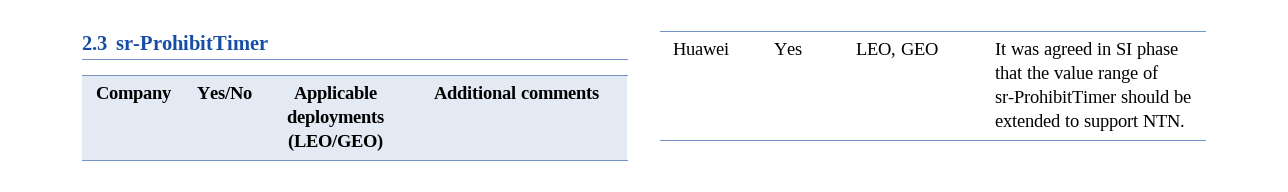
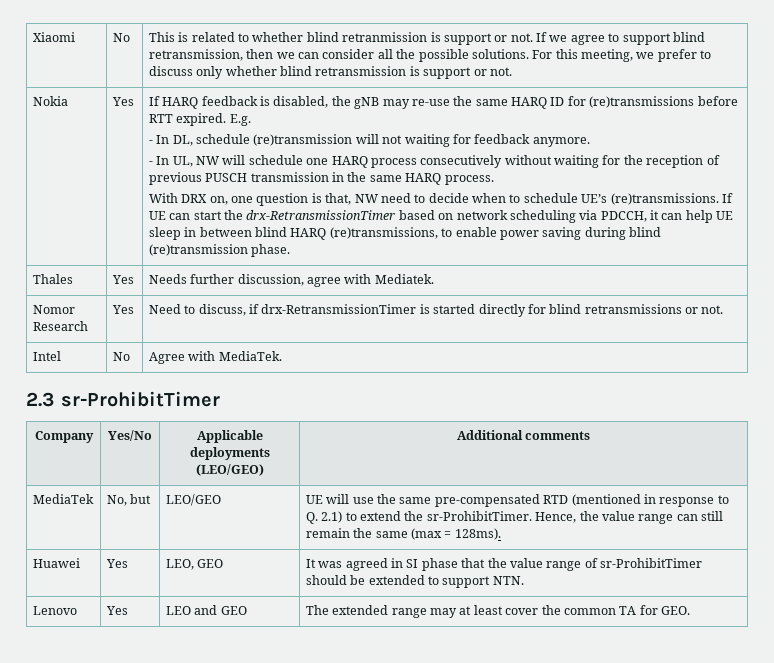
(82, 43) none -> [32,32,75,42] [112,33,130,42] [148,32,705,45] [148,49,712,62] [148,66,512,79] [32,96,68,106] [111,97,134,106] [148,96,738,109] [148,113,251,126] [148,134,590,147] [148,155,720,168] [148,172,494,185] [148,193,733,206] [148,210,734,223] [148,227,662,240] [148,244,291,257] [32,274,73,284] [111,275,134,284] [148,274,434,287] [32,305,75,314] [32,321,88,331] [111,305,134,314] [148,304,724,317] [32,351,61,361] [112,352,130,361] [148,351,282,364] Xiaomi | No | This is related to whether blind retranmission is support or not. If we agree to support blind retransmission, then we can consider all the possible solutions. For this meeting, we prefer to discuss only whether blind retransmission is support or not. // Nokia | Yes | If HARQ feedback is disabled, the gNB may re-use the same HARQ ID for (re)transmissions before RTT expired. E.g. // - In DL, schedule (re)transmission will not waiting for feedback anymore. // - In UL, NW will schedule one HARQ process consecutively without waiting for the reception of previous PUSCH transmission in the same HARQ process. // With DRX on, one question is that, NW need to decide when to schedule UE’s (re)transmissions. If UE can start the drx-RetransmissionTimer based on network scheduling via PDCCH, it can help UE sleep in between blind HARQ (re)transmissions, to enable power saving during blind (re)transmission phase. // Thales | Yes | Needs further discussion, agree with Mediatek. // Nomor Research | Yes | Need to discuss, if drx-RetransmissionTimer is started directly for blind retransmissions or not. // Intel | No | Agree with MediaTek. //
(599, 93) none -> [32,494,94,504] [106,494,152,506] [165,494,221,506] [305,494,729,507] [305,511,724,524] [305,528,501,540] // MediaTek | No, but | LEO/GEO | UE will use the same pre-compensated RTD (mentioned in response to Q. 2.1) to extend the sr-ProhibitTimer. Hence, the value range can still remain the same (max = 128ms).
(1185, 121) none -> [32,606,77,615] [105,606,128,615] [165,605,247,615] [305,605,691,618] // Lenovo | Yes | LEO and GEO | The extended range may at least cover the common TA for GEO.

